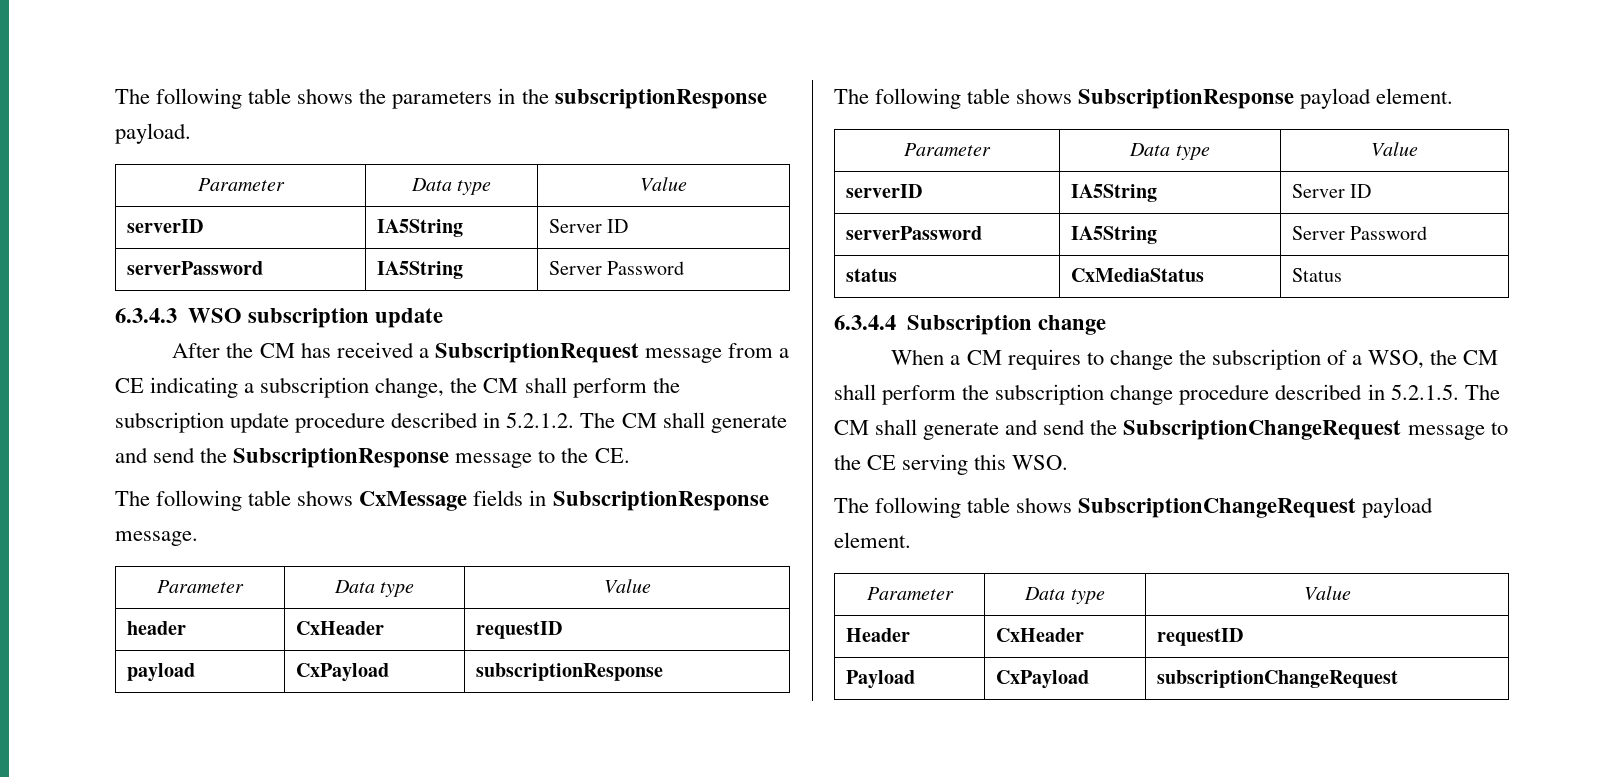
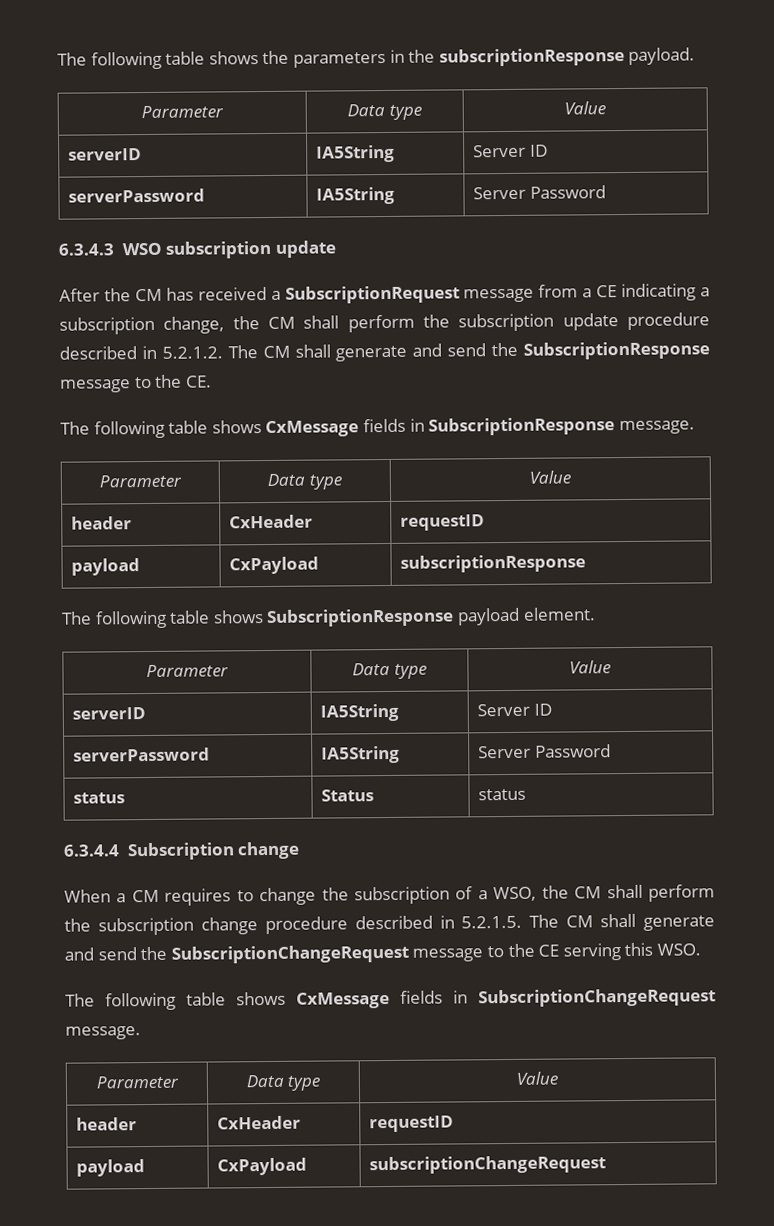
[1070,268,1204,282] [1291,268,1342,282] CxMediaStatus | Status -> [321,789,375,802] [478,788,527,801] Status | status
[1078,497,1434,518] [834,532,911,548] [866,587,954,600] [1024,587,1105,605] [1303,586,1351,600] [845,628,910,642] [995,628,1084,642] [1156,628,1243,646] [845,670,915,689] SubscriptionChangeRequest payload element. // Parameter | Data type | Value // Header | CxHeader | requestID // Payload -> [296,988,716,1009] [65,1026,141,1040] [95,1075,179,1089] [245,1074,321,1091] [516,1071,558,1085] [76,1117,138,1131] [217,1115,302,1130] [369,1115,455,1133] [76,1159,146,1177] CxMessage fields in SubscriptionChangeRequest message. // Parameter | Data type | Value // header | CxHeader | requestID // payload

